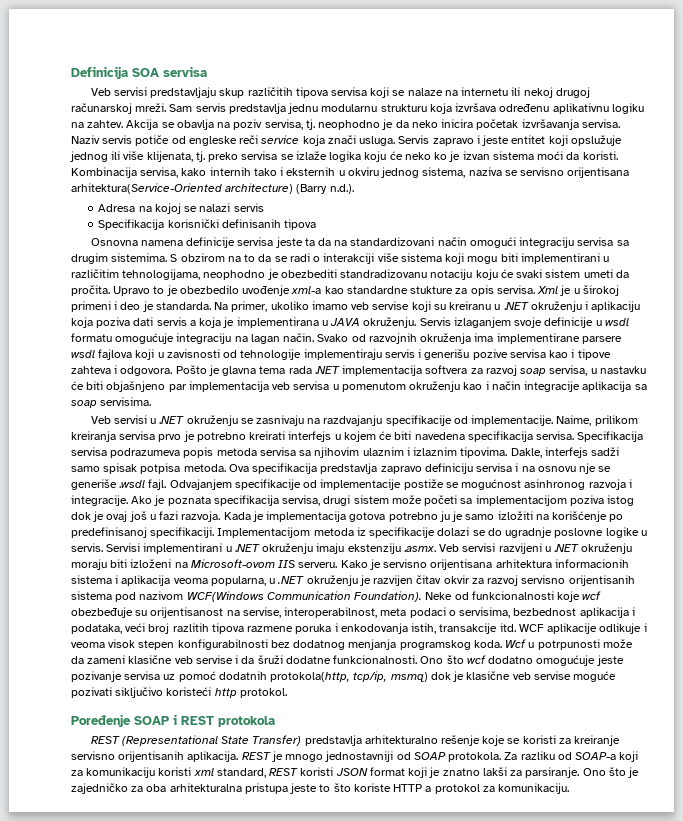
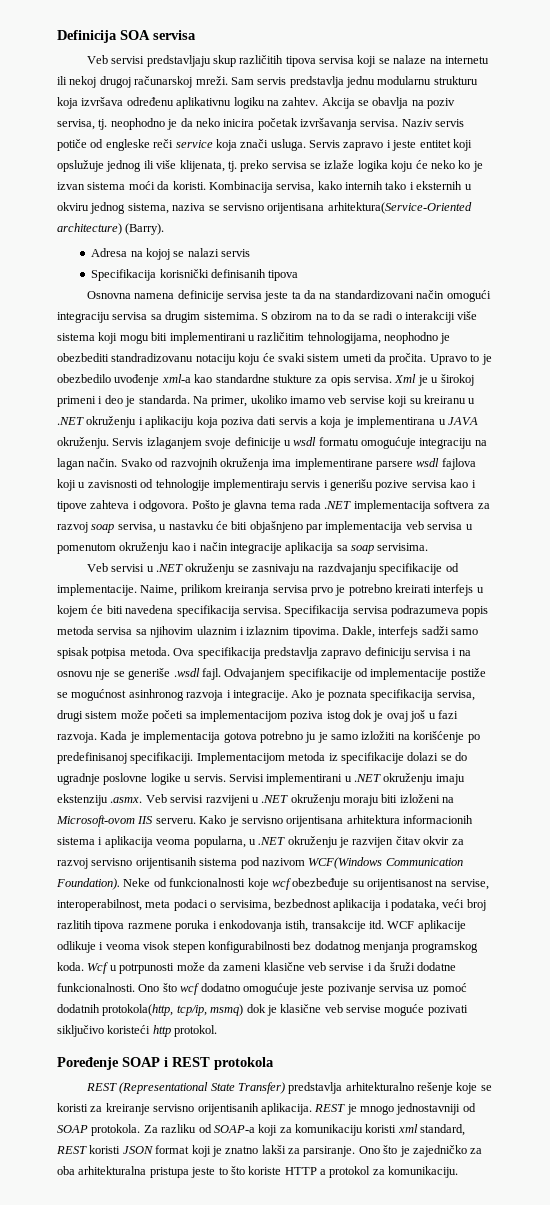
[296,184,354,194] (Barry n.d.). -> [125,223,165,235] (Barry).

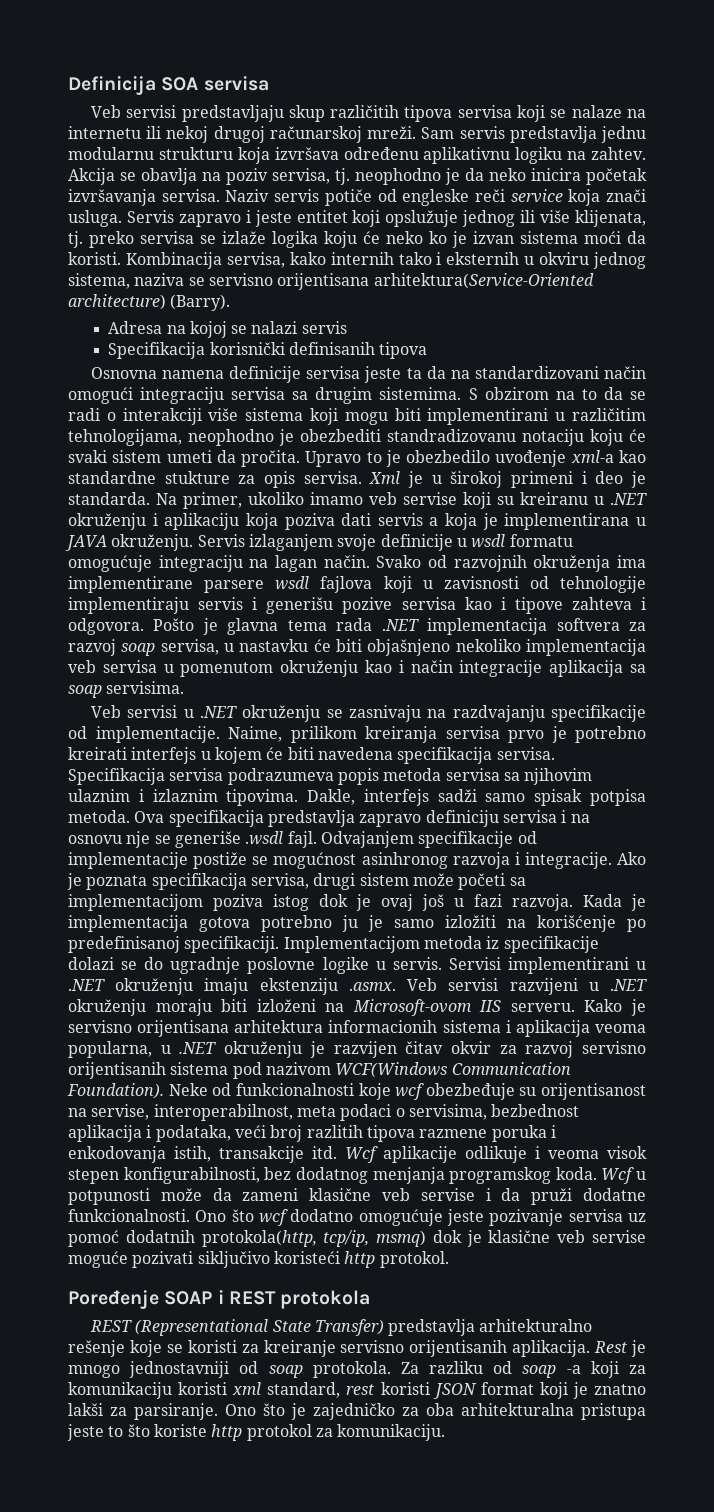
[306,524,323,533] par -> [455,639,521,652] nekoliko
[387,921,415,929] WCF -> [345,1146,378,1163] Wcf
[207,941,291,953] konfigurabilnosti -> [123,1167,260,1184] konfigurabilnosti,
[119,963,175,974] potrpunosti -> [68,1188,150,1205] potpunosti
[389,962,415,971] šruži -> [531,1188,573,1205] pruži
[314,1104,346,1112] REST -> [594,1341,628,1353] Rest
[57,1125,88,1133] SOAP -> [268,1365,303,1378] soap
[213,1125,255,1133] SOAP-a -> [522,1365,581,1378] soap -a
[56,1146,87,1154] REST -> [346,1384,375,1395] rest
[284,1167,326,1175] HTTP a -> [211,1424,243,1441] http

